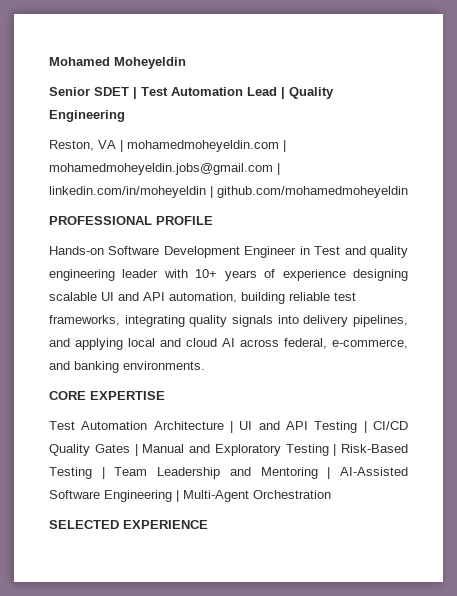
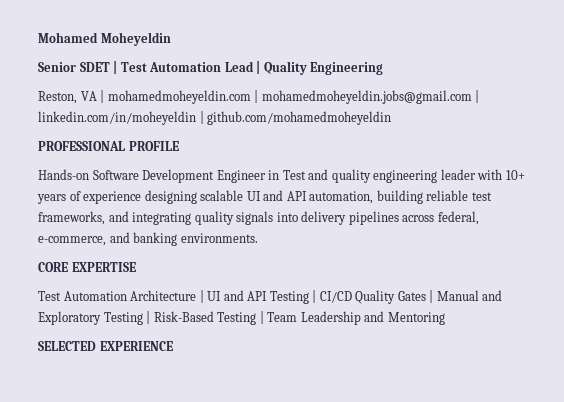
(120, 320) none -> [108,211,129,222] and
[353,315,408,327] [49,338,235,350] pipelines, and applying local and cloud AI -> [348,211,399,225] pipelines
[327,467,408,479] [49,490,331,502] | AI-Assisted Software Engineering | Multi-Agent Orchestration -> (445, 318) none

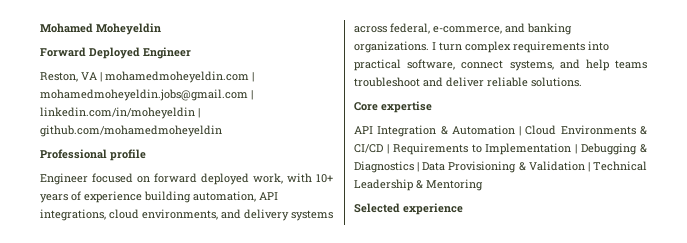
[38,61,384,75] Senior SDET | Test Automation Lead | Quality Engineering -> [40,47,191,59] Forward Deployed Engineer
[38,141,179,151] [38,169,476,183] PROFESSIONAL PROFILE // Hands-on Software Development Engineer in Test and quality engineering leader -> [40,149,146,161] [40,173,283,185] Professional profile // Engineer focused on forward deployed work,
[144,190,492,204] [38,211,399,225] designing scalable UI and API automation, building reliable test frameworks, and integrating quality signals into delivery pipelines -> [144,191,278,203] [40,209,333,221] building automation, API integrations, cloud environments, and delivery systems
[180,233,258,243] [38,262,136,272] [38,290,503,304] [38,311,385,325] environments. // CORE EXPERTISE // Test Automation Architecture | UI and API Testing | CI/CD Quality Gates | Manual and Exploratory Testing | Risk-Based Testing | Team Leadership and -> [354,41,609,53] [354,59,647,71] [354,77,582,87] [354,101,432,113] [354,125,647,137] [354,143,647,155] [354,161,647,173] [354,179,423,191] organizations. I turn complex requirements into practical software, connect systems, and help teams troubleshoot and deliver reliable solutions. // Core expertise // API Integration & Automation | Cloud Environments & CI/CD | Requirements to Implementation | Debugging & Diagnostics | Data Provisioning & Validation | Technical Leadership &
[38,341,173,351] SELECTED EXPERIENCE -> [354,203,463,215] Selected experience

